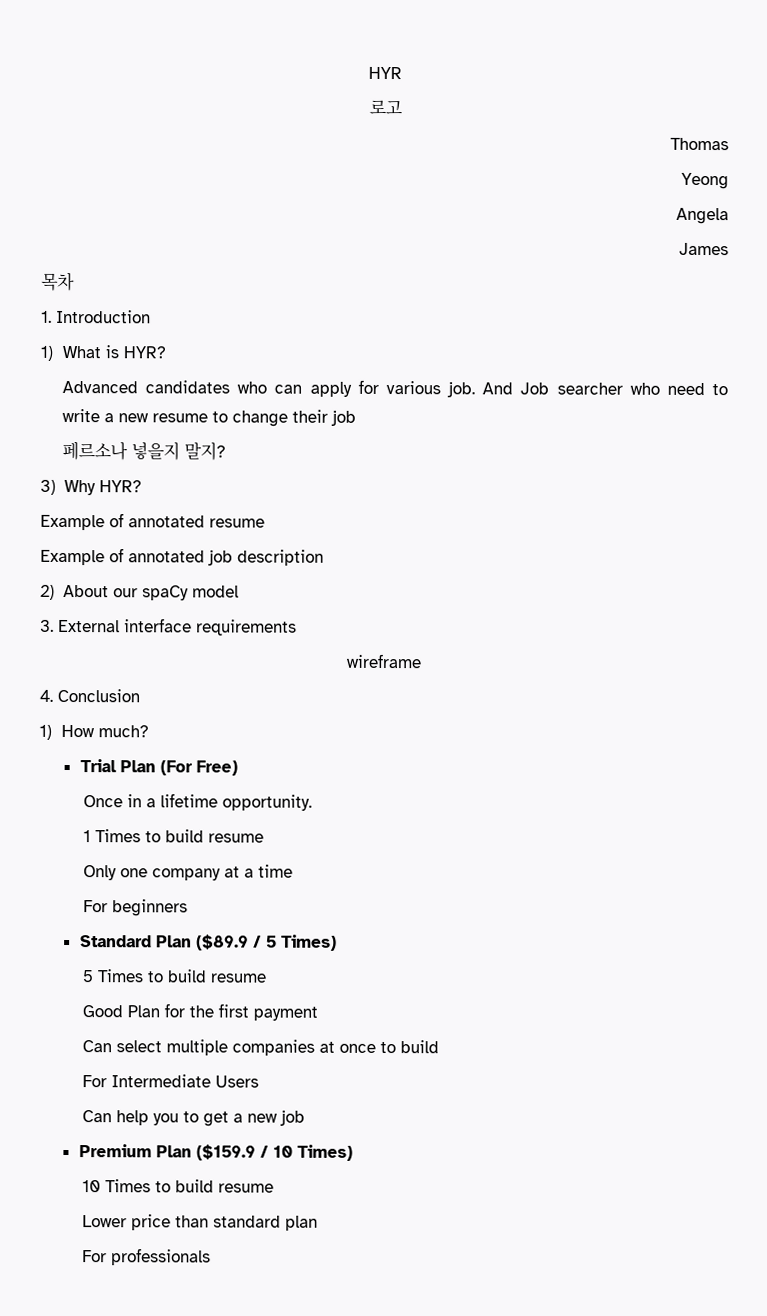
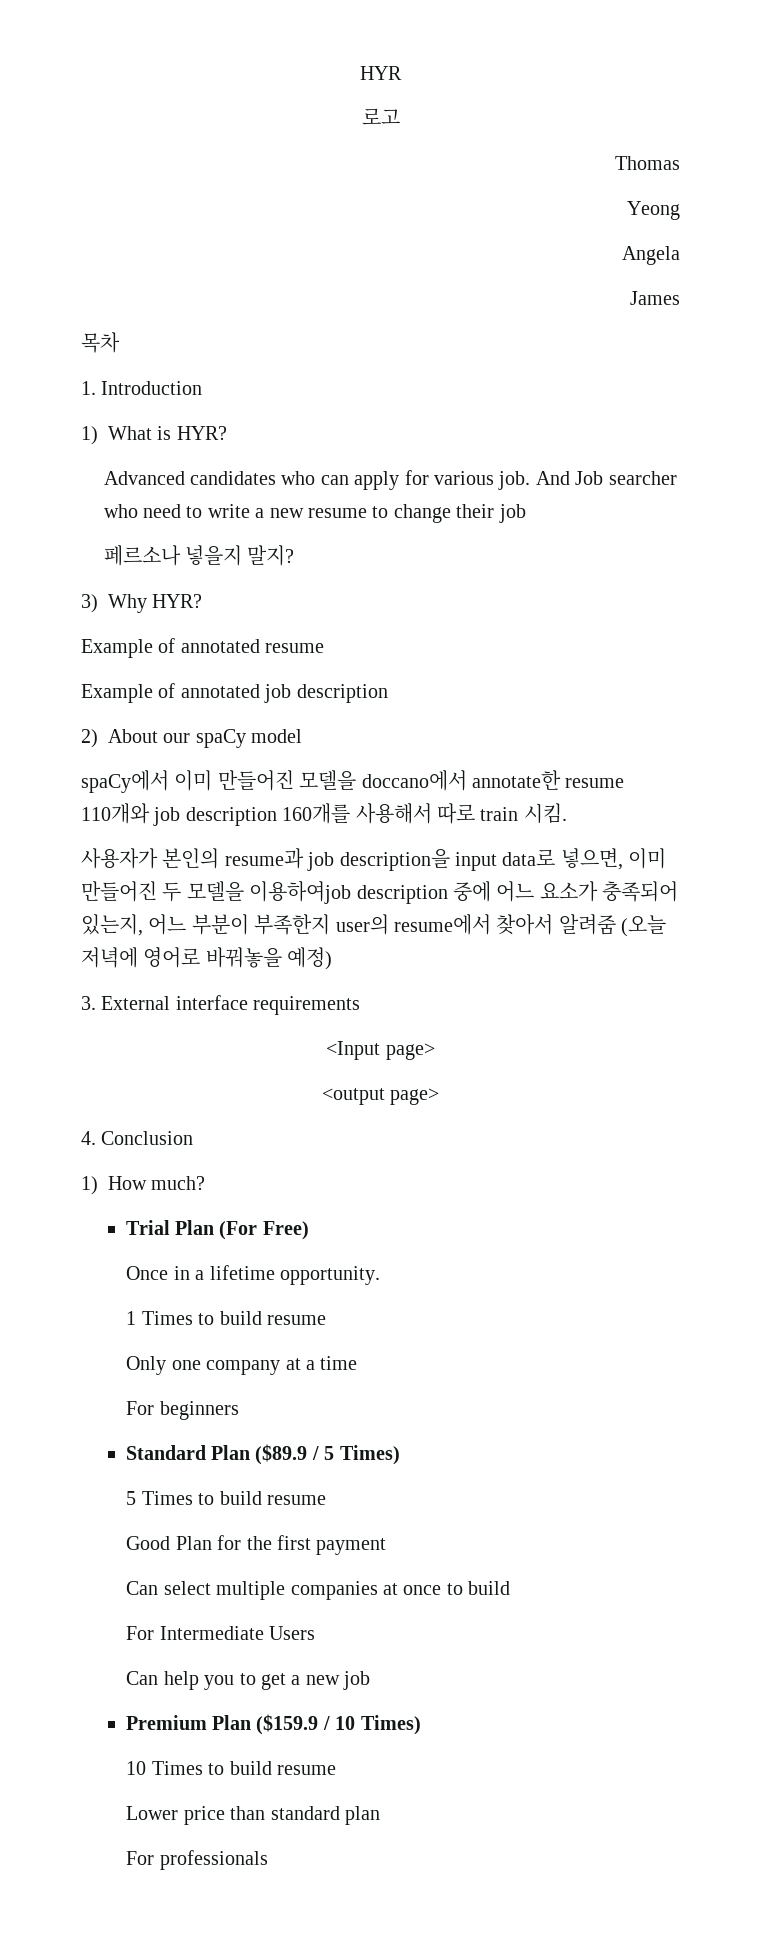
(239, 591) none -> [81,770,625,793] [81,803,567,826] [81,848,667,871] [81,881,679,904] [81,914,667,937] [81,947,333,970] // spaCy에서 이미 만들어진 모델을 doccano에서 annotate한 resume 110개와 job description 160개를 사용해서 따로 train 시킴. // 사용자가 본인의 resume과 job description을 input data로 넣으면, 이미 만들어진 두 모델을 이용하여job description 중에 어느 요소가 충족되어 있는지, 어느 부분이 부족한지 user의 resume에서 찾아서 알려줌 (오늘 저녁에 영어로 바꿔놓을 예정)
[345,653,422,669] wireframe -> [326,1041,435,1060] [321,1088,440,1105] <Input page> // <output page>

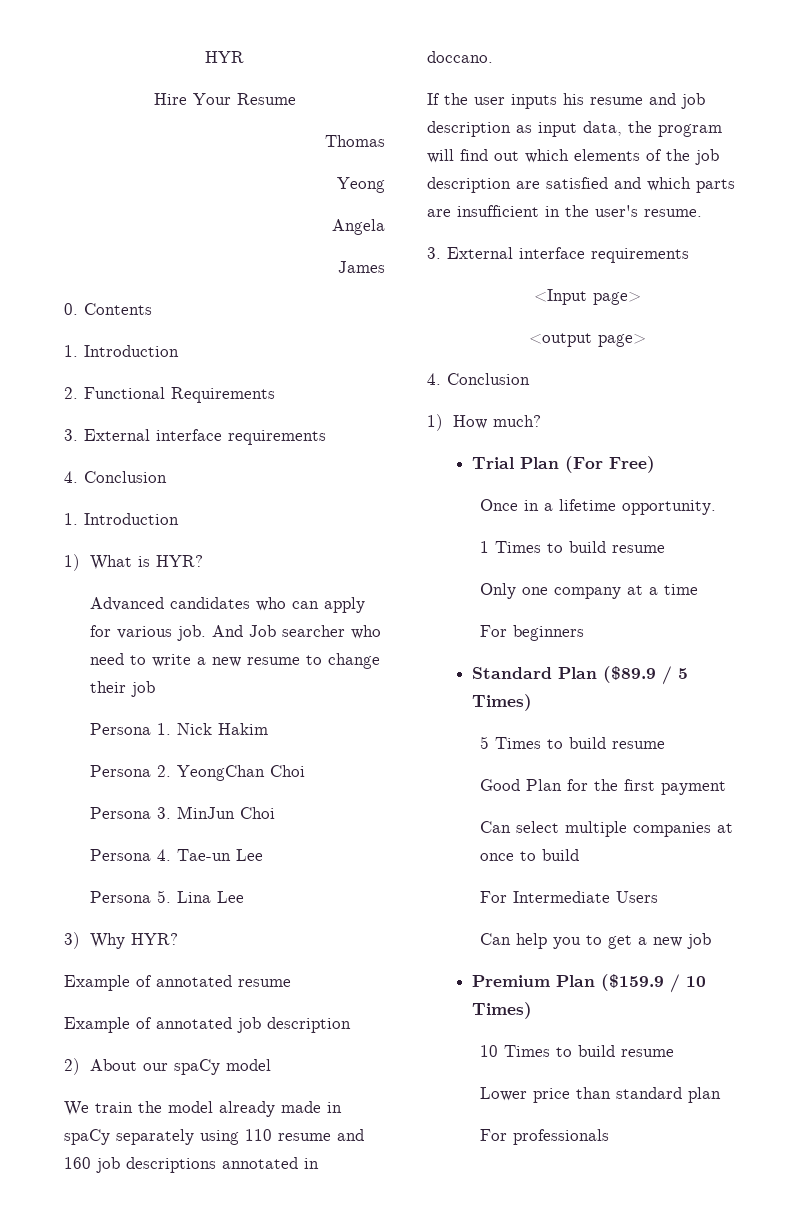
[361,108,400,125] 로고 -> [153,93,296,105] Hire Your Resume
[81,332,120,353] 목차 -> [64,303,152,315] [64,345,179,357] [64,387,275,403] [64,429,326,445] [64,471,167,483] 0. Contents // 1. Introduction // 2. Functional Requirements // 3. External interface requirements // 4. Conclusion
[103,545,295,566] 페르소나 넣을지 말지? -> [90,723,269,735] [90,765,306,781] [90,806,276,819] [90,849,264,861] [90,890,245,903] Persona 1. Nick Hakim // Persona 2. YeongChan Choi // Persona 3. MinJun Choi // Persona 4. Tae-un Lee // Persona 5. Lina Lee
[81,770,625,793] [81,803,567,826] [81,848,667,871] [81,881,679,904] [81,914,667,937] [81,947,333,970] spaCy에서 이미 만들어진 모델을 doccano에서 annotate한 resume 110개와 job description 160개를 사용해서 따로 train 시킴. // 사용자가 본인의 resume과 job description을 input data로 넣으면, 이미 만들어진 두 모델을 이용하여job description 중에 어느 요소가 충족되어 있는지, 어느 부분이 부족한지 user의 resume에서 찾아서 알려줌 (오늘 저녁에 영어로 바꿔놓을 예정) -> [64,1101,342,1117] [64,1129,364,1145] [64,1157,319,1173] [427,51,493,63] [427,93,705,109] [427,121,722,137] [427,149,719,165] [427,177,735,193] [427,205,702,217] We train the model already made in spaCy separately using 110 resume and 160 job descriptions annotated in doccano. // If the user inputs his resume and job description as input data, the program will find out which elements of the job description are satisfied and which parts are insufficient in the user's resume.

